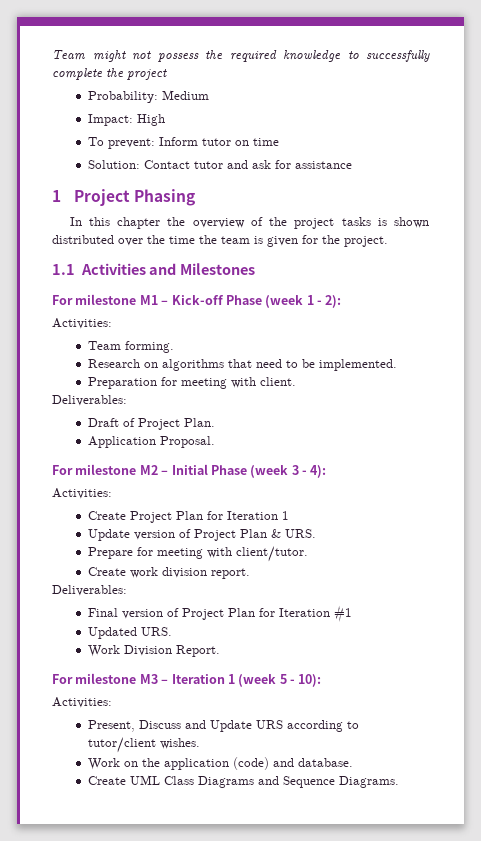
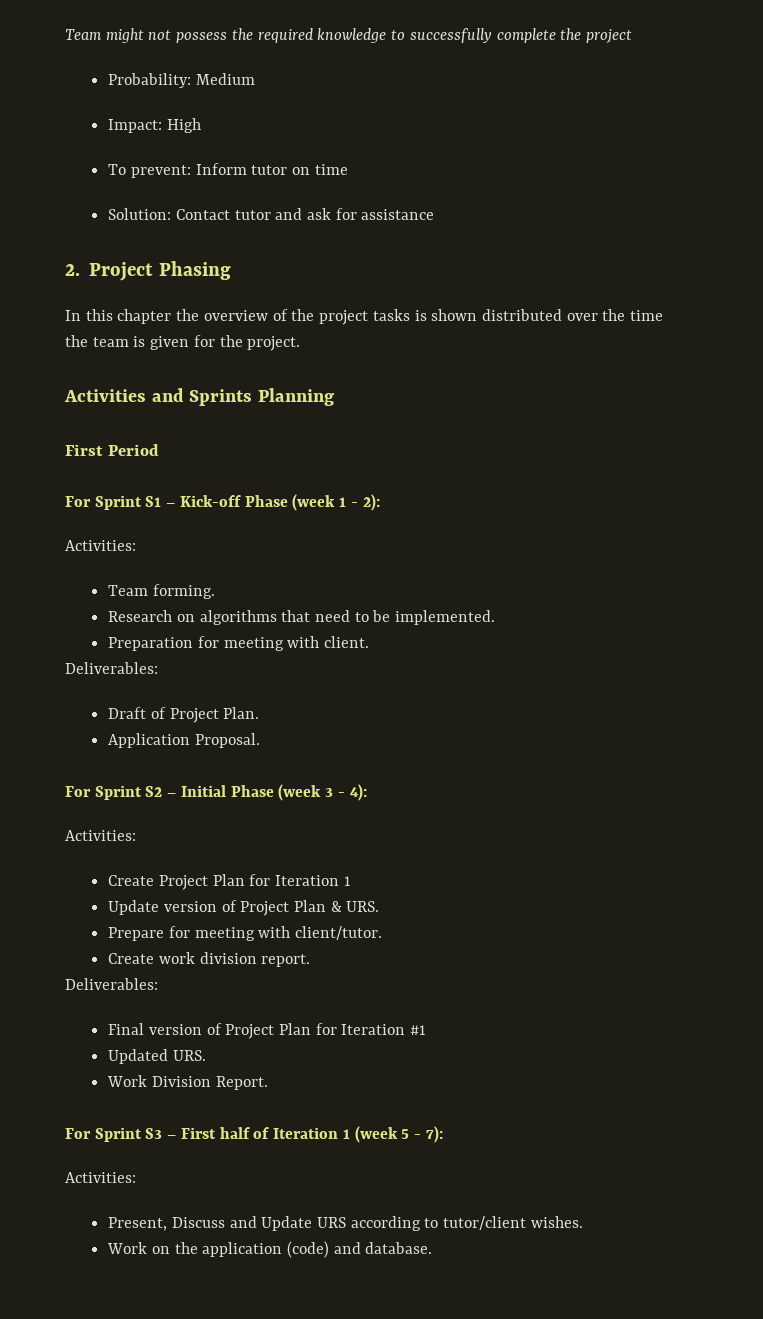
[52,190,61,202] 1 -> [65,264,80,276] 2.
[52,264,75,275] 1.1 -> (301, 343) none
[180,263,256,275] [52,294,158,305] Milestones // For milestone M1 -> [189,388,334,406] [65,444,160,456] [65,495,162,510] Sprints Planning // First Period // For Sprint S1
[75,464,158,475] milestone M2 -> [94,785,163,800] Sprint S2
[75,673,169,684] milestone M3 – -> [94,1127,270,1142] Sprint S3 – First half of
[298,674,322,687] 10): -> [425,1126,443,1143] 7):
[87,775,399,788] // Create UML Class Diagrams and Sequence Diagrams. -> (433, 1248) none

